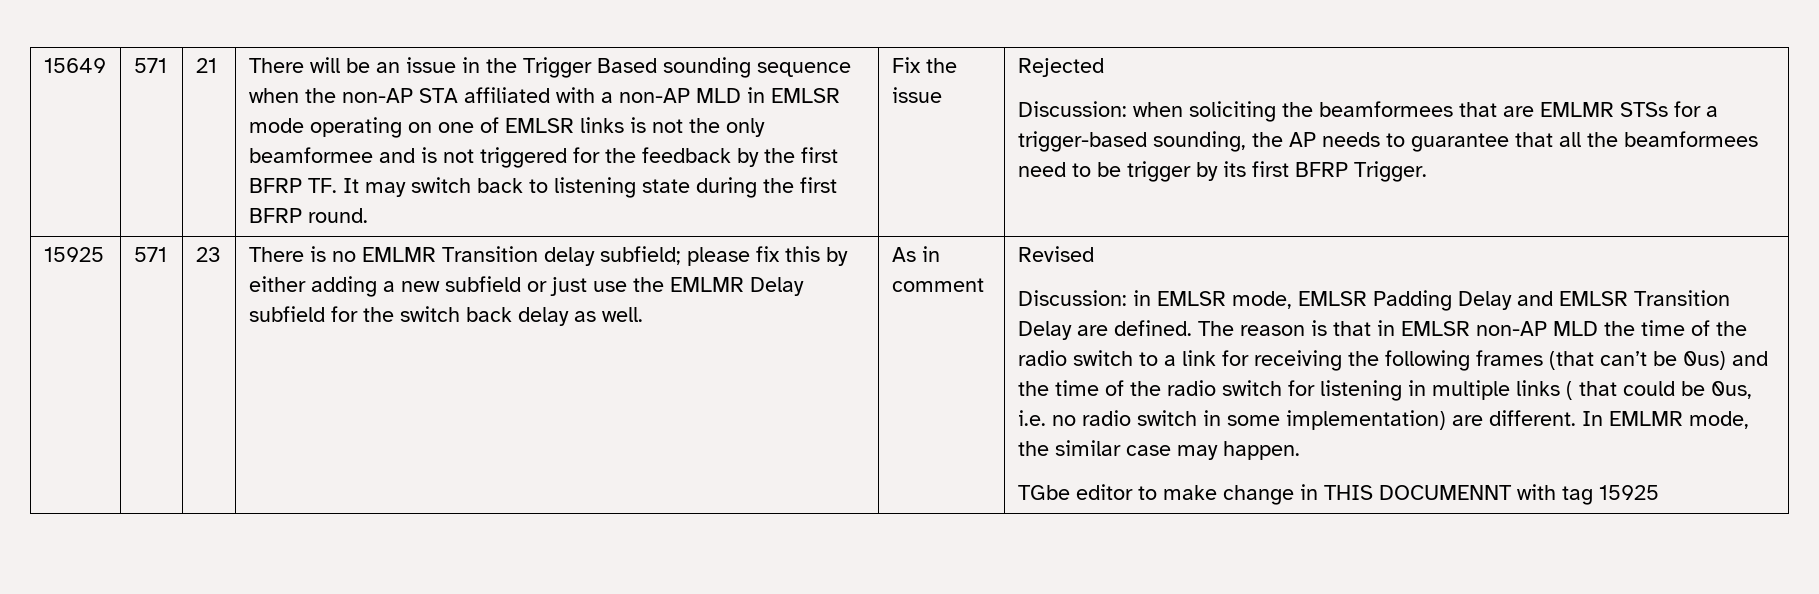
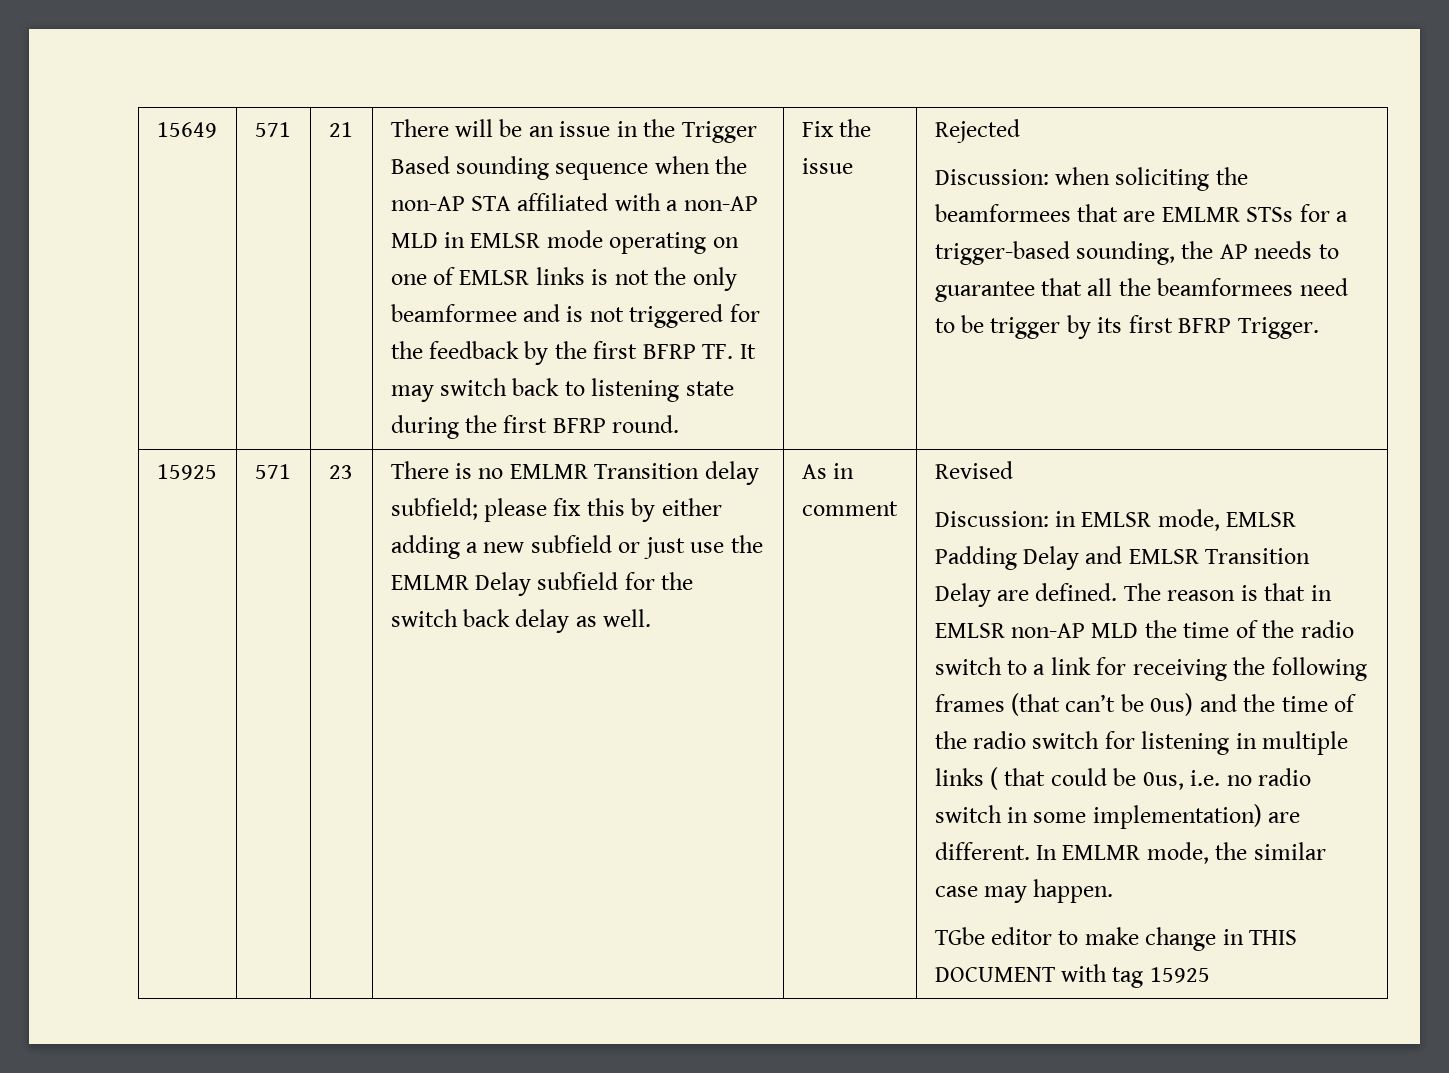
[1378,485,1512,500] DOCUMENNT -> [934,967,1055,982] DOCUMENT

